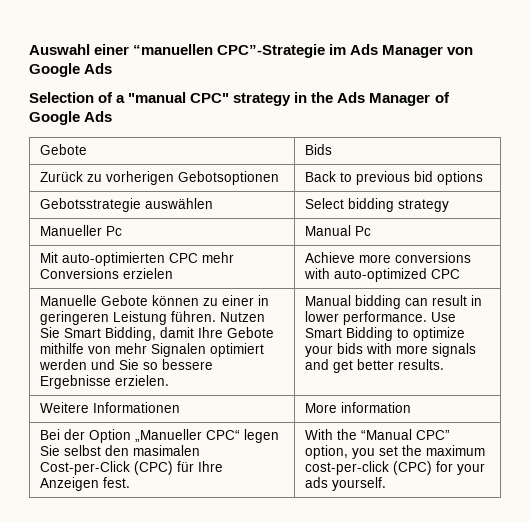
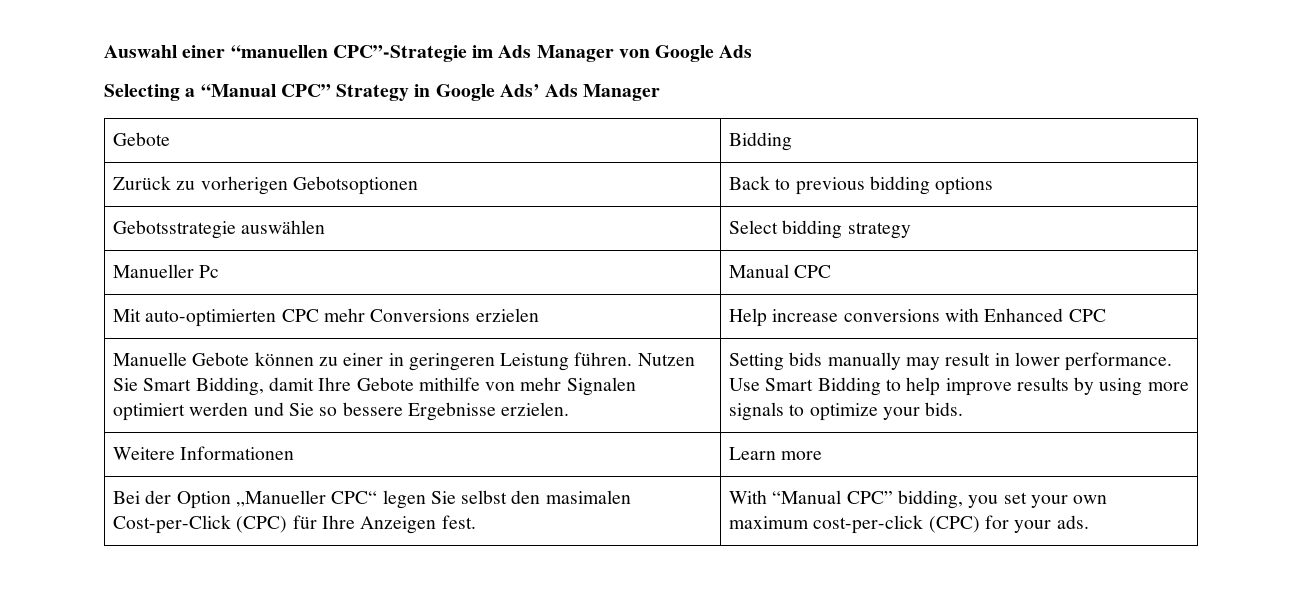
[29,92,450,106] [29,111,113,125] Selection of a "manual CPC" strategy in the Ads Manager of Google Ads -> [104,84,661,101] Selecting a “Manual CPC” Strategy in Google Ads’ Ads Manager
[305,144,333,155] Bids -> [729,132,793,151] Bidding
[414,171,434,182] bid -> [870,176,931,195] bidding
[355,226,372,236] Pc -> [794,265,832,278] CPC
[305,252,392,263] Achieve more -> [729,308,839,327] Help increase
[334,268,428,282] auto-optimized -> [984,308,1064,322] Enhanced
[305,295,429,309] Manual bidding can -> [729,352,941,371] Setting bids manually may
[413,327,466,341] [305,343,477,357] [305,359,445,373] optimize your bids with more signals and get better results. -> [906,377,1189,396] [729,402,964,421] help improve results by using more signals to optimize your bids.
[305,402,412,413] More information -> [729,447,823,460] Learn more
[337,429,451,440] [305,445,349,459] the “Manual CPC” option, -> [772,490,964,509] “Manual CPC” bidding,
[402,445,423,456] the -> [1030,495,1108,508] your own
[305,477,387,491] ads yourself. -> [1056,515,1089,529] ads.

